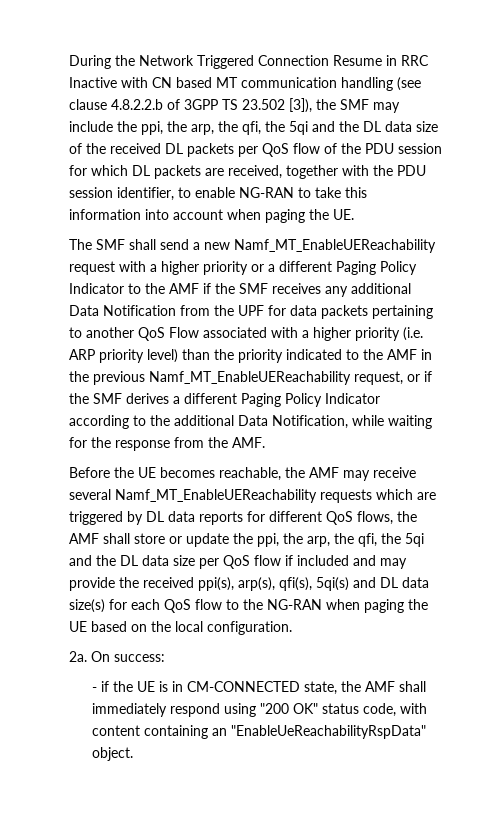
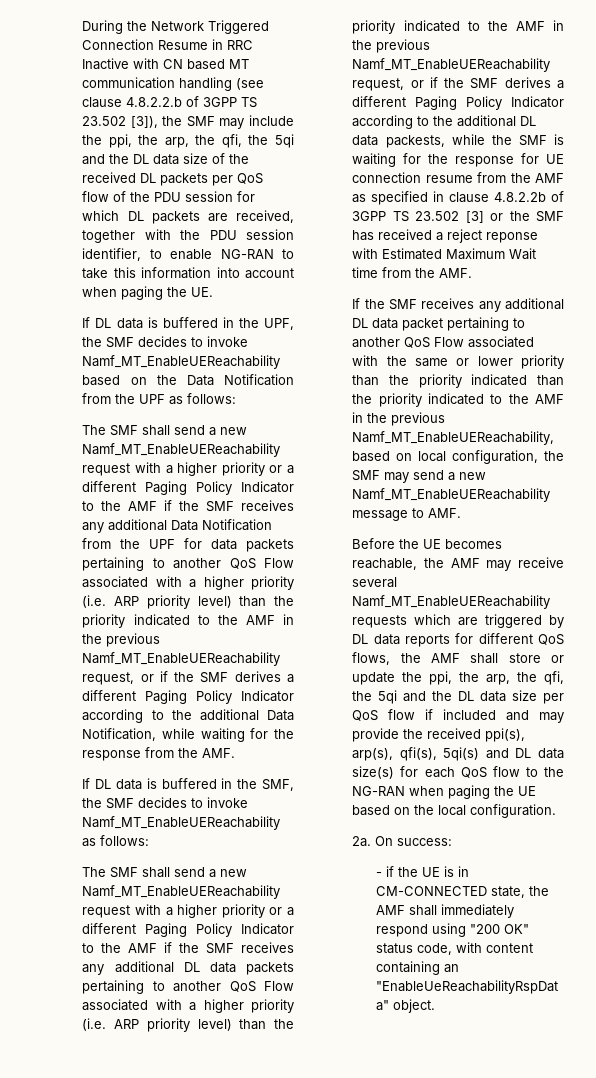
(355, 214) none -> [82,317,294,330] [82,336,249,348] [82,355,281,369] [82,374,294,386] [82,393,237,405] // If DL data is buffered in the UPF, the SMF decides to invoke Namf_MT_EnableUEReachability based on the Data Notification from the UPF as follows:
(266, 442) none -> [82,778,294,791] [82,797,249,809] [82,816,281,830] [82,835,150,847] [82,867,248,878] [82,885,281,899] [82,904,294,918] [82,923,294,937] [82,942,294,954] [82,961,294,975] [82,980,294,994] [82,999,294,1013] [82,1018,294,1032] [352,20,564,34] [352,39,431,53] [352,58,551,72] [352,77,564,91] [352,96,564,110] [352,115,537,129] [352,134,564,148] [352,153,564,167] [352,172,564,183] [352,191,564,205] [352,211,564,223] [352,229,539,243] [352,248,537,260] [352,267,473,278] [352,298,564,312] [352,317,526,331] [352,336,535,348] [352,355,564,369] [352,374,564,388] [352,393,564,407] [352,412,446,426] [352,431,555,445] [352,450,564,464] [352,470,487,483] [352,488,551,502] [352,508,462,521] // If DL data is buffered in the SMF, the SMF decides to invoke Namf_MT_EnableUEReachability as follows: // The SMF shall send a new Namf_MT_EnableUEReachability request with a higher priority or a different Paging Policy Indicator to the AMF if the SMF receives any additional DL data packets pertaining to another QoS Flow associated with a higher priority (i.e. ARP priority level) than the priority indicated to the AMF in the previous Namf_MT_EnableUEReachability request, or if the SMF derives a different Paging Policy Indicator according to the additional DL data packests, while the SMF is waiting for the response for UE connection resume from the AMF as specified in clause 4.8.2.2b of 3GPP TS 23.502 [3] or the SMF has received a reject reponse with Estimated Maximum Wait time from the AMF. // If the SMF receives any additional DL data packet pertaining to another QoS Flow associated with the same or lower priority than the priority indicated than the priority indicated to the AMF in the previous Namf_MT_EnableUEReachability, based on local configuration, the SMF may send a new Namf_MT_EnableUEReachability message to AMF.

